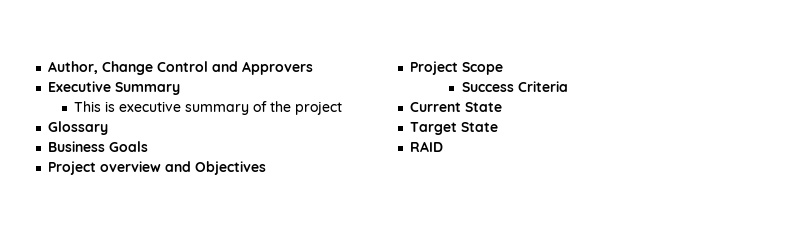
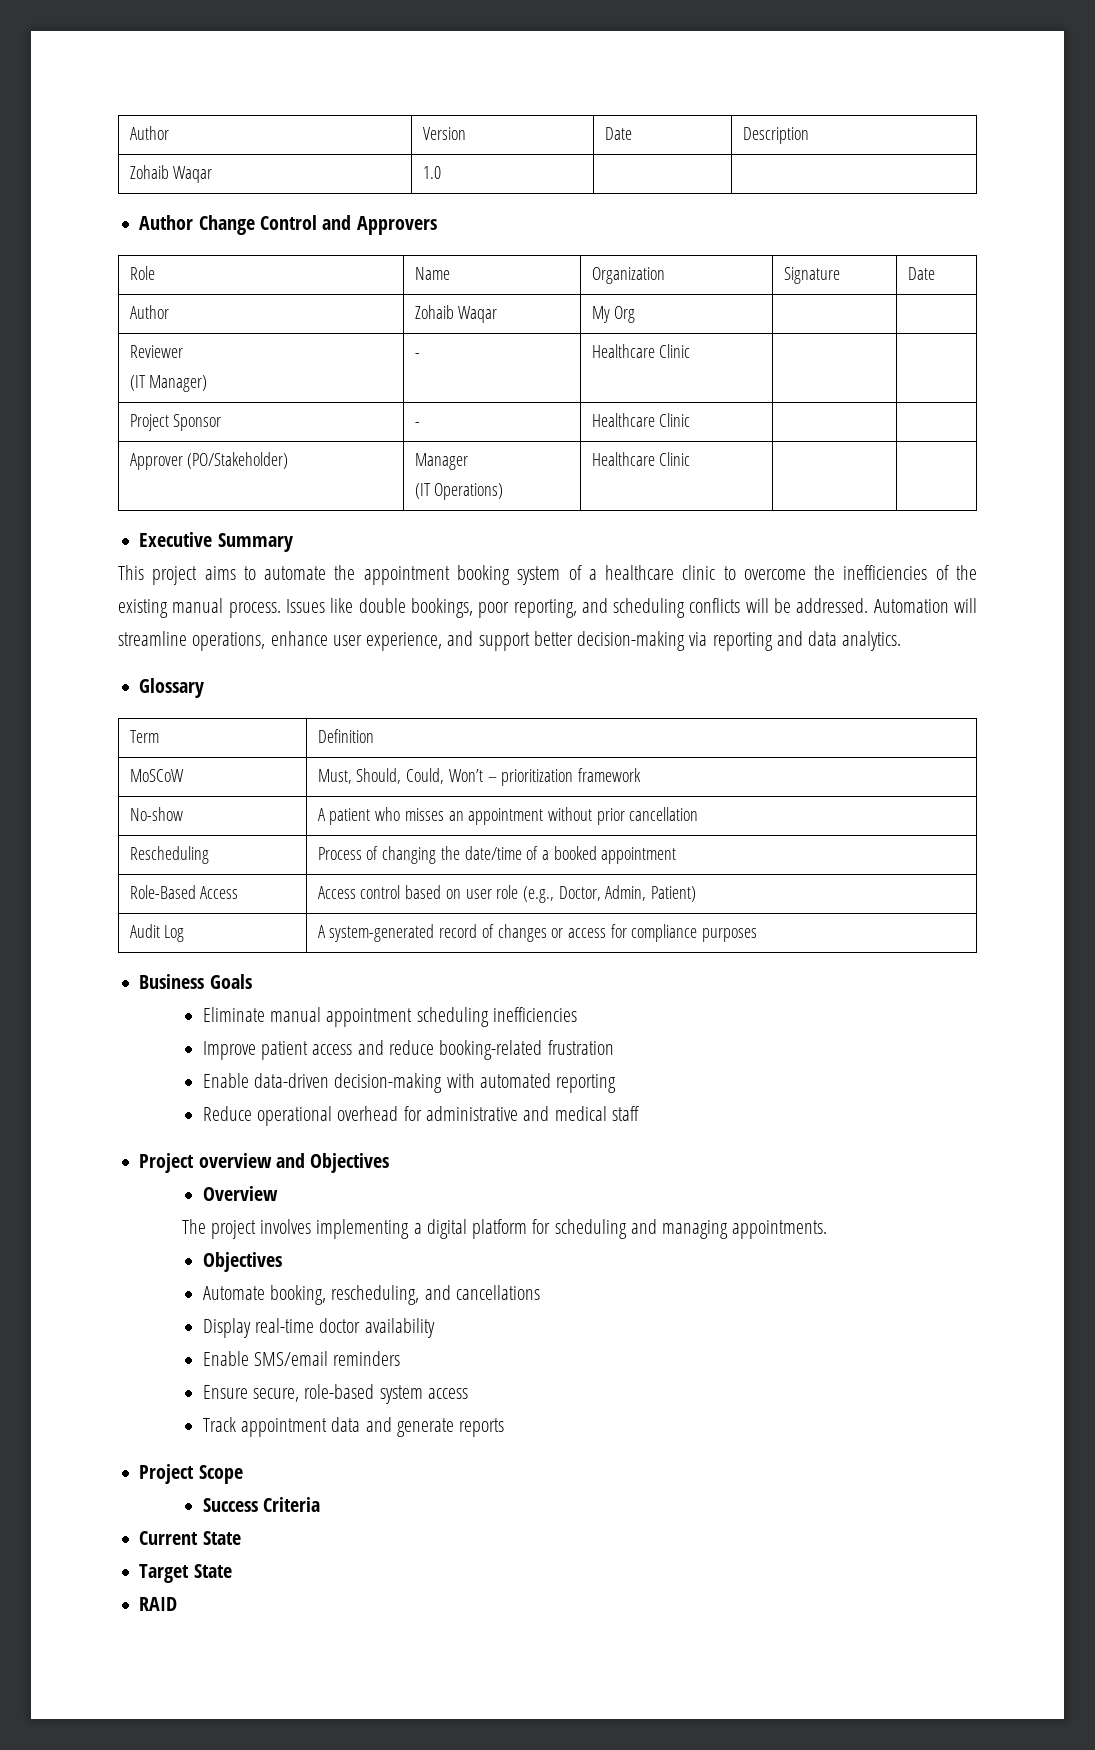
[48,61,314,75] [48,81,181,95] [74,101,343,115] [48,121,109,135] [48,141,149,152] [48,161,267,175] Author, Change Control and Approvers // Executive Summary // This is executive summary of the project // Glossary // Business Goals // Project overview and Objectives -> [129,126,169,140] [422,127,466,140] [604,127,632,140] [742,127,809,144] [129,165,213,183] [422,166,441,179] [139,215,437,235] [129,266,155,280] [414,267,450,280] [591,267,665,284] [783,267,840,284] [907,267,935,280] [129,305,169,319] [414,305,498,323] [591,306,636,323] [129,345,183,358] [129,375,208,392] [414,353,420,358] [591,344,691,358] [129,414,222,431] [414,422,420,427] [591,413,691,427] [129,452,289,470] [414,453,468,470] [414,483,504,500] [591,452,691,466] [139,532,293,552] [118,565,978,585] [118,598,977,618] [118,631,902,651] [139,678,205,698] [129,730,159,743] [317,729,374,743] [129,769,184,782] [317,768,641,786] [129,807,183,821] [317,807,699,825] [129,846,209,864] [317,846,677,864] [129,885,239,899] [317,885,697,903] [129,924,185,942] [317,924,758,942] [139,974,252,989] [202,1007,578,1027] [202,1040,614,1060] [202,1073,617,1093] [202,1106,639,1126] [139,1153,390,1173] [202,1186,278,1201] [181,1219,828,1239] [202,1252,282,1272] [202,1285,541,1305] [202,1318,435,1338] [202,1351,401,1366] [202,1384,469,1404] [202,1417,505,1437] Author | Version | Date | Description // Zohaib Waqar | 1.0 | | // Author Change Control and Approvers // Role | Name | Organization | Signature | Date // Author | Zohaib Waqar | My Org | | // Reviewer // (IT Manager) | - | Healthcare Clinic | | // Project Sponsor | - | Healthcare Clinic | | // Approver (PO/Stakeholder) | Manager // (IT Operations) | Healthcare Clinic | | // Executive Summary // This project aims to automate the appointment booking system of a healthcare clinic to overcome the inefficiencies of the existing manual process. Issues like double bookings, poor reporting, and scheduling conflicts will be addressed. Automation will streamline operations, enhance user experience, and support better decision-making via reporting and data analytics. // Glossary // Term | Definition // MoSCoW | Must, Should, Could, Won’t – prioritization framework // No-show | A patient who misses an appointment without prior cancellation // Rescheduling | Process of changing the date/time of a booked appointment // Role-Based Access | Access control based on user role (e.g., Doctor, Admin, Patient) // Audit Log | A system-generated record of changes or access for compliance purposes // Business Goals // Eliminate manual appointment scheduling inefficiencies // Improve patient access and reduce booking-related frustration // Enable data-driven decision-making with automated reporting // Reduce operational overhead for administrative and medical staff // Project overview and Objectives // Overview // The project involves implementing a digital platform for scheduling and managing appointments. // Objectives // Automate booking, rescheduling, and cancellations // Display real-time doctor availability // Enable SMS/email reminders // Ensure secure, role-based system access // Track appointment data and generate reports

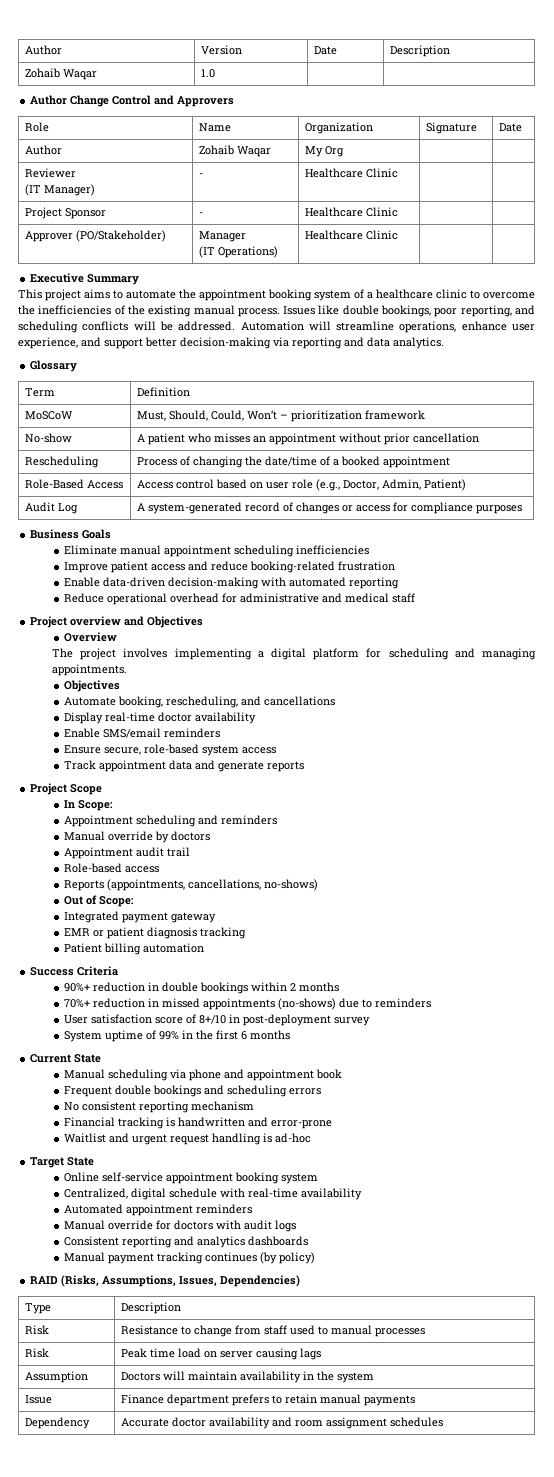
[202,1497,321,1512] [139,1531,241,1545] [139,1564,232,1583] [139,1597,178,1611] Success Criteria // Current State // Target State // RAID -> [64,800,114,811] [64,815,278,827] [64,831,211,843] [64,847,191,859] [64,863,160,873] [64,879,319,891] [64,895,135,907] [64,911,217,923] [64,927,247,939] [64,943,205,955] [30,966,119,976] [64,982,340,994] [64,998,432,1010] [64,1014,371,1026] [64,1030,291,1042] [30,1054,102,1063] [64,1069,343,1081] [64,1085,322,1097] [64,1101,255,1113] [64,1117,333,1129] [64,1133,312,1145] [30,1157,95,1168] [64,1172,319,1184] [64,1188,363,1200] [64,1204,253,1216] [64,1220,297,1232] [64,1236,309,1248] [64,1252,316,1264] [30,1275,301,1287] [24,1303,51,1314] [120,1302,181,1314] [24,1325,49,1335] [120,1325,425,1337] [24,1348,49,1358] [120,1348,321,1360] [24,1371,88,1383] [120,1371,374,1383] [24,1395,52,1404] [120,1394,415,1406] [24,1417,90,1429] [120,1417,443,1429] In Scope: // Appointment scheduling and reminders // Manual override by doctors // Appointment audit trail // Role-based access // Reports (appointments, cancellations, no-shows) // Out of Scope: // Integrated payment gateway // EMR or patient diagnosis tracking // Patient billing automation // Success Criteria // 90%+ reduction in double bookings within 2 months // 70%+ reduction in missed appointments (no-shows) due to reminders // User satisfaction score of 8+/10 in post-deployment survey // System uptime of 99% in the first 6 months // Current State // Manual scheduling via phone and appointment book // Frequent double bookings and scheduling errors // No consistent reporting mechanism // Financial tracking is handwritten and error-prone // Waitlist and urgent request handling is ad-hoc // Target State // Online self-service appointment booking system // Centralized, digital schedule with real-time availability // Automated appointment reminders // Manual override for doctors with audit logs // Consistent reporting and analytics dashboards // Manual payment tracking continues (by policy) // RAID (Risks, Assumptions, Issues, Dependencies) // Type | Description // Risk | Resistance to change from staff used to manual processes // Risk | Peak time load on server causing lags // Assumption | Doctors will maintain availability in the system // Issue | Finance department prefers to retain manual payments // Dependency | Accurate doctor availability and room assignment schedules

